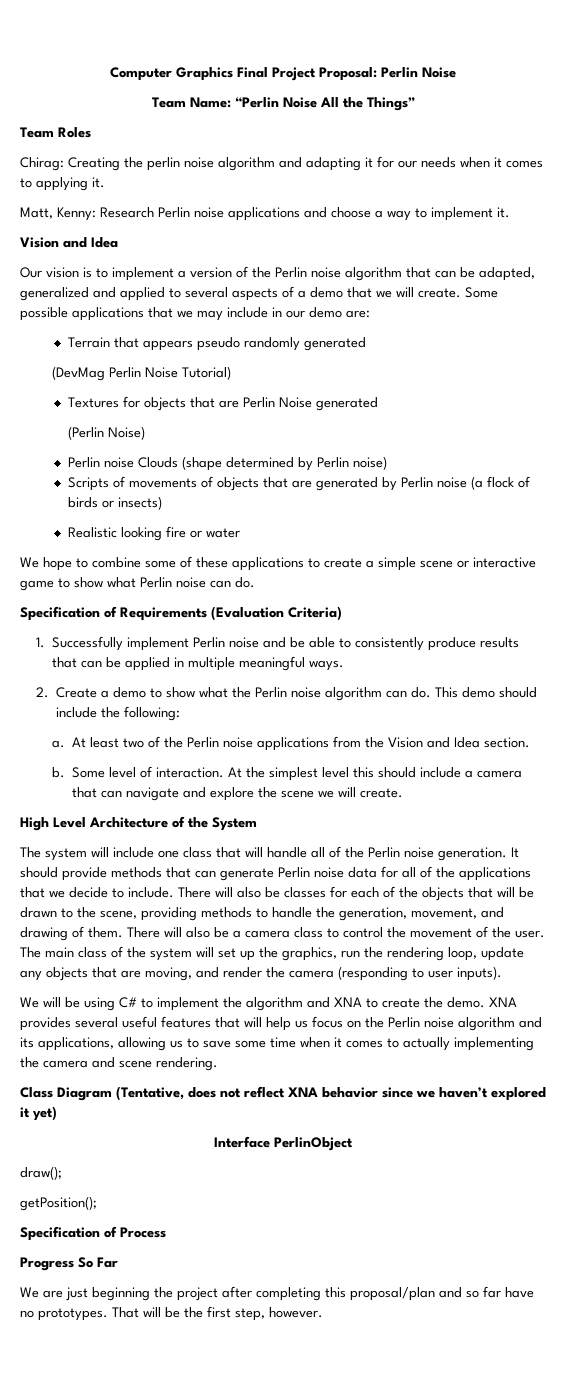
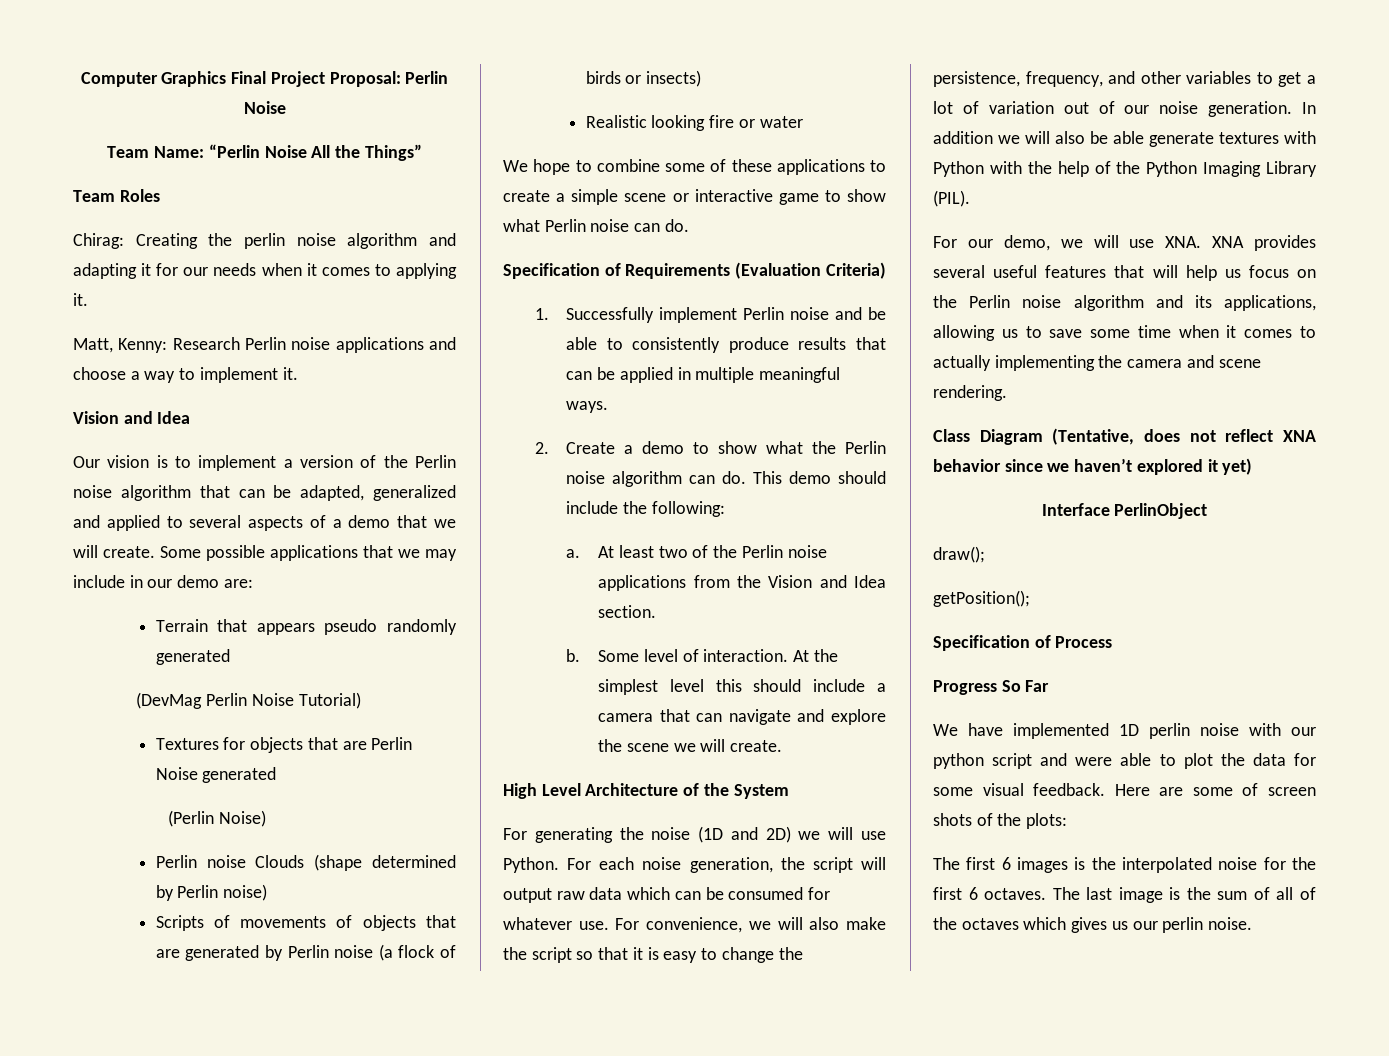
[20,846,519,861] [20,866,531,881] [20,886,534,901] [20,907,504,921] [20,926,545,941] [20,946,524,961] [20,966,502,981] [20,997,485,1011] The system will include one class that will handle all of the Perlin noise generation. It should provide methods that can generate Perlin noise data for all of the applications that we decide to include. There will also be classes for each of the objects that will be drawn to the scene, providing methods to handle the generation, movement, and drawing of them. There will also be a camera class to control the movement of the user. The main class of the system will set up the graphics, run the rendering loop, update any objects that are moving, and render the camera (responding to user inputs). // We will be using C# to implement the algorithm and XNA to create the demo. -> [503,826,886,843] [503,857,886,873] [503,887,831,903] [503,917,886,933] [503,947,803,963] [933,71,1316,87] [933,101,1316,117] [933,131,1316,147] [933,161,1317,177] [933,190,970,207] [933,235,1202,251] For generating the noise (1D and 2D) we will use Python. For each noise generation, the script will output raw data which can be consumed for whatever use. For convenience, we will also make the script so that it is easy to change the persistence, frequency, and other variables to get a lot of variation out of our noise generation. In addition we will also be able generate textures with Python with the help of the Python Imaging Library (PIL). // For our demo, we will use XNA.
[43,1286,534,1301] [20,1306,323,1321] are just beginning the project after completing this proposal/plan and so far have no prototypes. That will be the first step, however. -> [968,723,1316,739] [933,753,1316,769] [933,783,1316,796] [933,813,1068,829] [933,857,1316,873] [933,887,1316,903] [933,917,1253,933] have implemented 1D perlin noise with our python script and were able to plot the data for some visual feedback. Here are some of screen shots of the plots: // The first 6 images is the interpolated noise for the first 6 octaves. The last image is the sum of all of the octaves which gives us our perlin noise.

